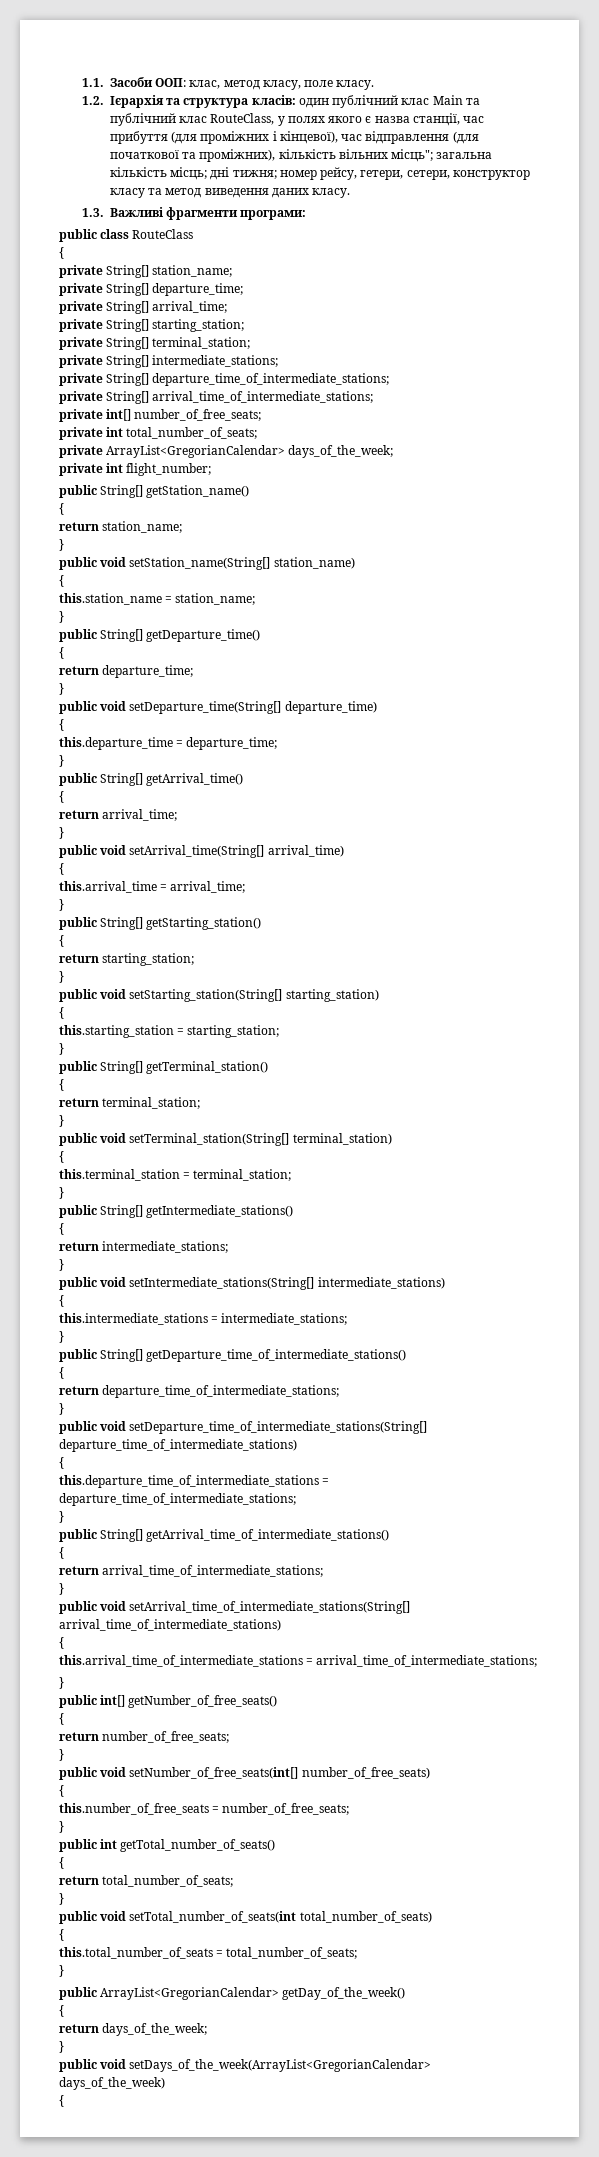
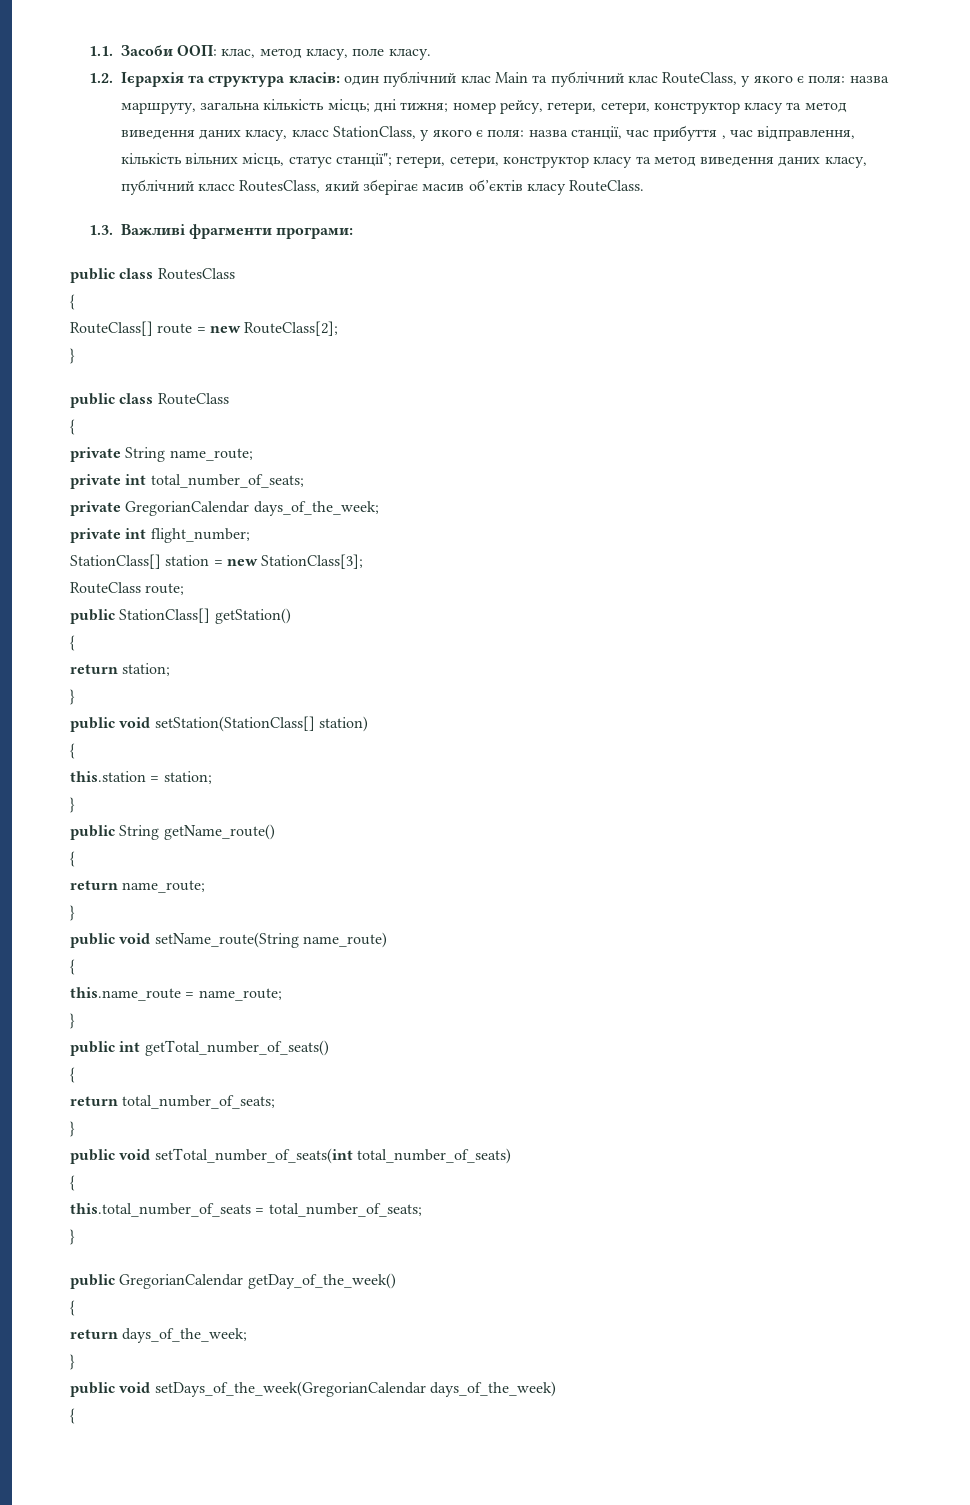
[287,113,485,126] [109,131,479,144] [109,149,434,162] полях якого є назва станції, час прибуття (для проміжних і кінцевої), час відправлення (для початкової та проміжних), кількість вільних місць"; -> [753,75,889,83] [120,102,196,114] якого є поля: назва маршруту,
[312,188,351,198] [81,207,307,220] класу. // 1.3. Важливі фрагменти програми: -> [245,125,856,141] [120,153,867,168] [120,179,645,195] [88,224,354,239] [70,268,235,283] [70,294,75,310] [70,321,339,336] [70,348,75,364] класу, класс StationClass, у якого є поля: назва станції, час прибуття , час відправлення, кількість вільних місць, статус станції"; гетери, сетери, конструктор класу та метод виведення даних класу, публічний класс RoutesClass, який зберігає масив об’єктів класу RouteClass. // 1.3. Важливі фрагменти програми: // public class RoutesClass // { // RouteClass[] route = new RouteClass[2]; // }
[106,265,233,278] [59,283,244,296] [59,301,228,314] [59,319,245,332] [59,337,251,350] [59,355,279,368] [59,373,390,386] [59,391,374,404] [59,409,262,422] String[] station_name; // private String[] departure_time; // private String[] arrival_time; // private String[] starting_station; // private String[] terminal_station; // private String[] intermediate_stations; // private String[] departure_time_of_intermediate_stations; // private String[] arrival_time_of_intermediate_stations; // private int[] number_of_free_seats; -> [125,447,253,462] String name_route;
[106,445,286,458] ArrayList<GregorianCalendar> -> [125,501,250,516] GregorianCalendar
[59,485,250,498] [59,503,64,515] [59,521,183,533] [59,539,64,551] [59,557,355,570] [59,575,64,587] [59,593,256,605] [59,611,64,623] [59,629,261,642] [59,647,64,659] [59,665,194,678] [59,683,64,695] [59,701,377,714] [59,719,64,731] [59,737,278,750] [59,755,64,767] [59,773,244,786] [59,791,64,803] [59,809,178,821] [59,827,64,839] [59,845,344,858] [59,863,64,875] [59,881,246,893] [59,899,64,911] [59,917,262,930] [59,935,64,947] [59,953,195,966] [59,971,64,983] [59,989,379,1002] [59,1007,64,1019] [59,1025,280,1038] [59,1043,64,1055] [59,1061,269,1074] [59,1079,64,1091] [59,1097,201,1109] [59,1115,64,1127] [59,1133,392,1146] [59,1151,64,1163] [59,1169,292,1181] [59,1187,64,1199] [59,1205,294,1218] [59,1223,64,1235] [59,1241,229,1253] [59,1259,64,1271] [59,1277,445,1290] [59,1295,64,1307] [59,1313,348,1325] [59,1331,64,1343] [59,1349,407,1362] [59,1367,64,1379] [59,1385,340,1398] [59,1403,64,1415] [59,1421,428,1434] [59,1439,297,1452] [59,1457,64,1469] [59,1475,330,1488] [59,1493,296,1506] [59,1511,64,1523] [59,1529,390,1542] [59,1547,64,1559] [59,1565,324,1577] [59,1583,64,1595] [59,1601,411,1614] [59,1619,281,1631] [59,1637,64,1649] [59,1655,538,1667] [59,1677,64,1689] [59,1695,278,1708] [59,1713,64,1725] [59,1731,230,1743] [59,1749,64,1761] [59,1767,430,1780] [59,1785,64,1797] [59,1803,350,1815] // public String[] getStation_name() // { // return station_name; // } // public void setStation_name(String[] station_name) // { // this.station_name = station_name; // } // public String[] getDeparture_time() // { // return departure_time; // } // public void setDeparture_time(String[] departure_time) // { // this.departure_time = departure_time; // } // public String[] getArrival_time() // { // return arrival_time; // } // public void setArrival_time(String[] arrival_time) // { // this.arrival_time = arrival_time; // } // public String[] getStarting_station() // { // return starting_station; // } // public void setStarting_station(String[] starting_station) // { // this.starting_station = starting_station; // } // public String[] getTerminal_station() // { // return terminal_station; // } // public void setTerminal_station(String[] terminal_station) // { // this.terminal_station = terminal_station; // } // public String[] getIntermediate_stations() // { // return intermediate_stations; // } // public void setIntermediate_stations(String[] intermediate_stations) // { // this.intermediate_stations = intermediate_stations; // } // public String[] getDeparture_time_of_intermediate_stations() // { // return departure_time_of_intermediate_stations; // } // public void setDeparture_time_of_intermediate_stations(String[] departure_time_of_intermediate_stations) // { // this.departure_time_of_intermediate_stations = departure_time_of_intermediate_stations; // } // public String[] getArrival_time_of_intermediate_stations() // { // return arrival_time_of_intermediate_stations; // } // public void setArrival_time_of_intermediate_stations(String[] arrival_time_of_intermediate_stations) // { // this.arrival_time_of_intermediate_stations = arrival_time_of_intermediate_stations; // } // public int[] getNumber_of_free_seats() // { // return number_of_free_seats; // } // public void setNumber_of_free_seats(int[] number_of_free_seats) // { // this.number_of_free_seats = number_of_free_seats; -> [70,554,364,569] [70,582,185,595] [70,608,291,624] [70,635,75,651] [70,663,171,676] [70,689,75,705] [70,716,368,732] [70,743,75,759] [70,771,212,784] [70,797,75,813] [70,824,275,840] [70,851,75,867] [70,880,206,893] [70,905,75,921] [70,932,387,948] [70,959,75,975] [70,987,282,1001] // StationClass[] station = new StationClass[3]; // RouteClass route; // public StationClass[] getStation() // { // return station; // } // public void setStation(StationClass[] station) // { // this.station = station; // } // public String getName_route() // { // return name_route; // } // public void setName_route(String name_route) // { // this.name_route = name_route;
[100,1987,280,2000] ArrayList<GregorianCalendar> -> [119,1274,244,1289] GregorianCalendar
[129,2059,432,2072] setDays_of_the_week(ArrayList<GregorianCalendar> -> [154,1381,426,1397] setDays_of_the_week(GregorianCalendar

